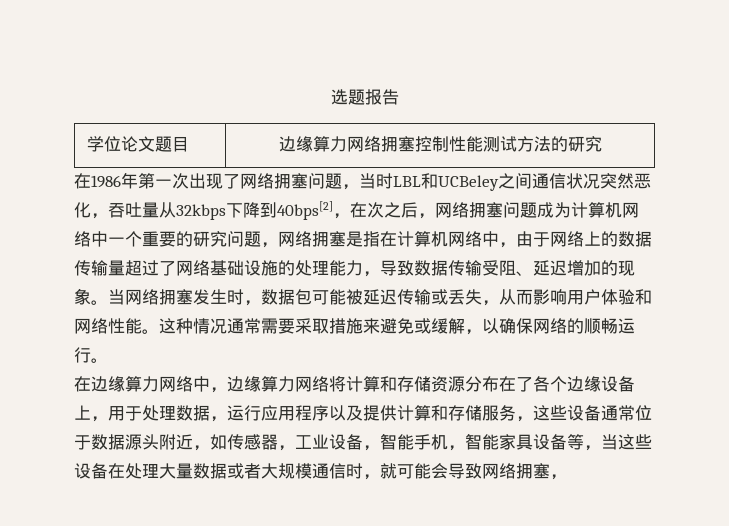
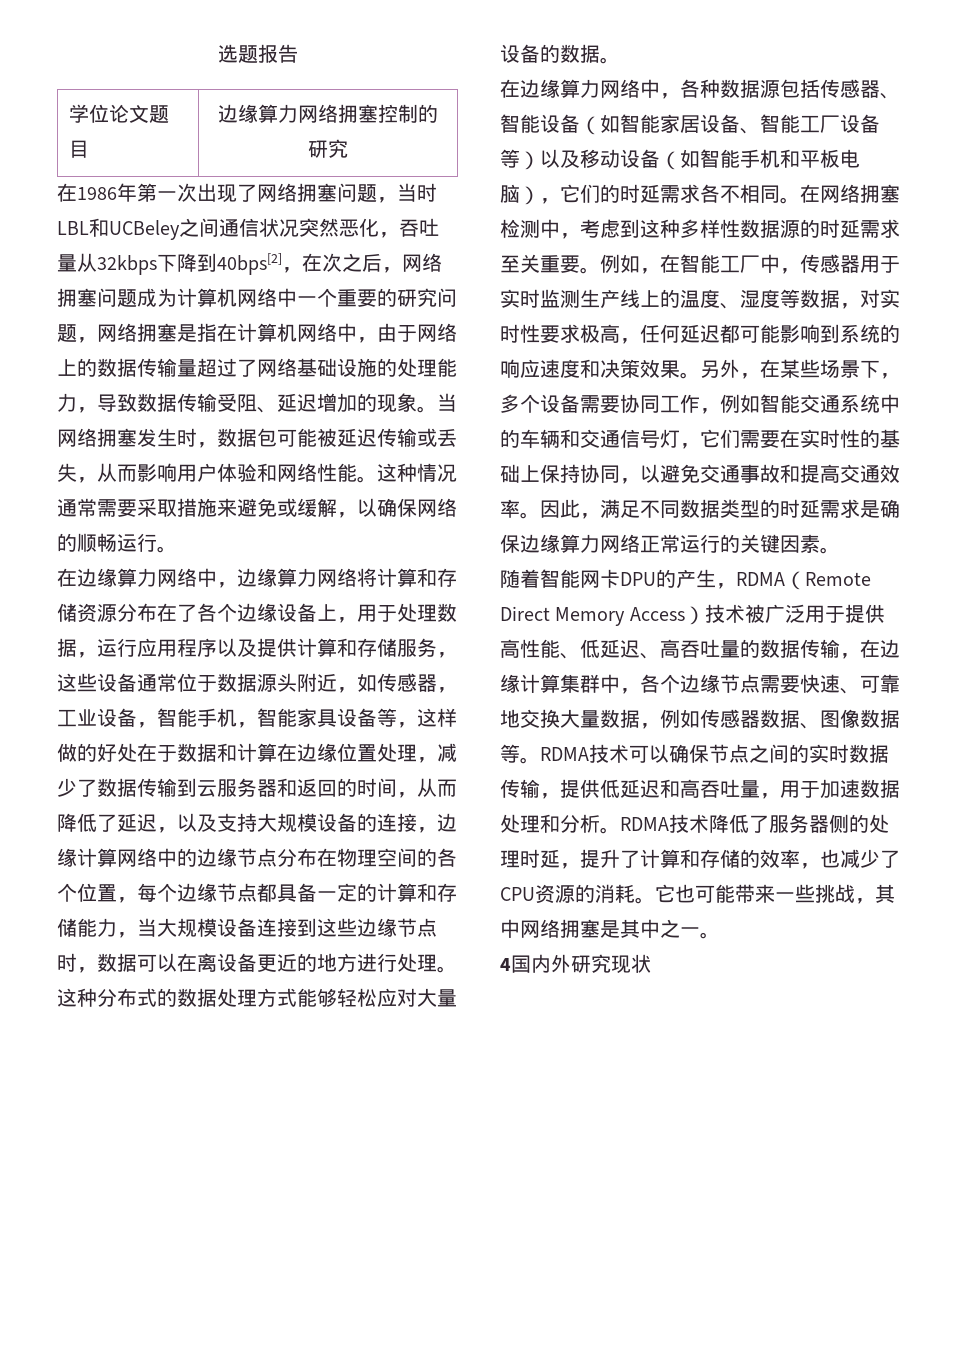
[448,136,551,152] 性能测试方法 -> (418, 113) none
[601,434,652,450] [74,463,567,480] 当这些设备在处理大量数据或者大规模通信时，就可能会导致网络拥塞， -> [417,708,457,727] [57,743,457,763] [57,778,457,798] [57,813,457,833] [57,848,457,867] [57,883,457,903] [57,918,437,938] [57,953,457,973] [57,988,457,1007] [500,44,620,64] [500,79,900,99] [500,114,880,135] [500,149,860,170] [500,184,900,205] [500,219,900,239] [500,254,900,274] [500,289,900,309] [500,324,900,344] [500,359,900,379] [500,394,900,414] [500,429,900,449] [500,464,900,484] [500,499,900,519] [500,534,840,554] [500,569,871,590] [500,604,885,626] [500,639,900,659] [500,674,900,694] [500,709,900,729] [500,744,889,764] [500,779,900,799] [500,814,889,834] [500,849,900,869] [500,884,895,904] [500,919,720,939] [500,954,651,974] 这样做的好处在于数据和计算在边缘位置处理，减少了数据传输到云服务器和返回的时间，从而降低了延迟，以及支持大规模设备的连接，边缘计算网络中的边缘节点分布在物理空间的各个位置，每个边缘节点都具备一定的计算和存储能力，当大规模设备连接到这些边缘节点时，数据可以在离设备更近的地方进行处理。这种分布式的数据处理方式能够轻松应对大量设备的数据。 // 在边缘算力网络中，各种数据源包括传感器、智能设备（如智能家居设备、智能工厂设备等）以及移动设备（如智能手机和平板电脑），它们的时延需求各不相同。在网络拥塞检测中，考虑到这种多样性数据源的时延需求至关重要。例如，在智能工厂中，传感器用于实时监测生产线上的温度、湿度等数据，对实时性要求极高，任何延迟都可能影响到系统的响应速度和决策效果。另外，在某些场景下，多个设备需要协同工作，例如智能交通系统中的车辆和交通信号灯，它们需要在实时性的基础上保持协同，以避免交通事故和提高交通效率。因此，满足不同数据类型的时延需求是确保边缘算力网络正常运行的关键因素。 // 随着智能网卡DPU的产生，RDMA（Remote Direct Memory Access）技术被广泛用于提供高性能、低延迟、高吞吐量的数据传输，在边缘计算集群中，各个边缘节点需要快速、可靠地交换大量数据，例如传感器数据、图像数据等。RDMA技术可以确保节点之间的实时数据传输，提供低延迟和高吞吐量，用于加速数据处理和分析。RDMA技术降低了服务器侧的处理时延，提升了计算和存储的效率，也减少了CPU资源的消耗。它也可能带来一些挑战，其中网络拥塞是其中之一。 // 4国内外研究现状

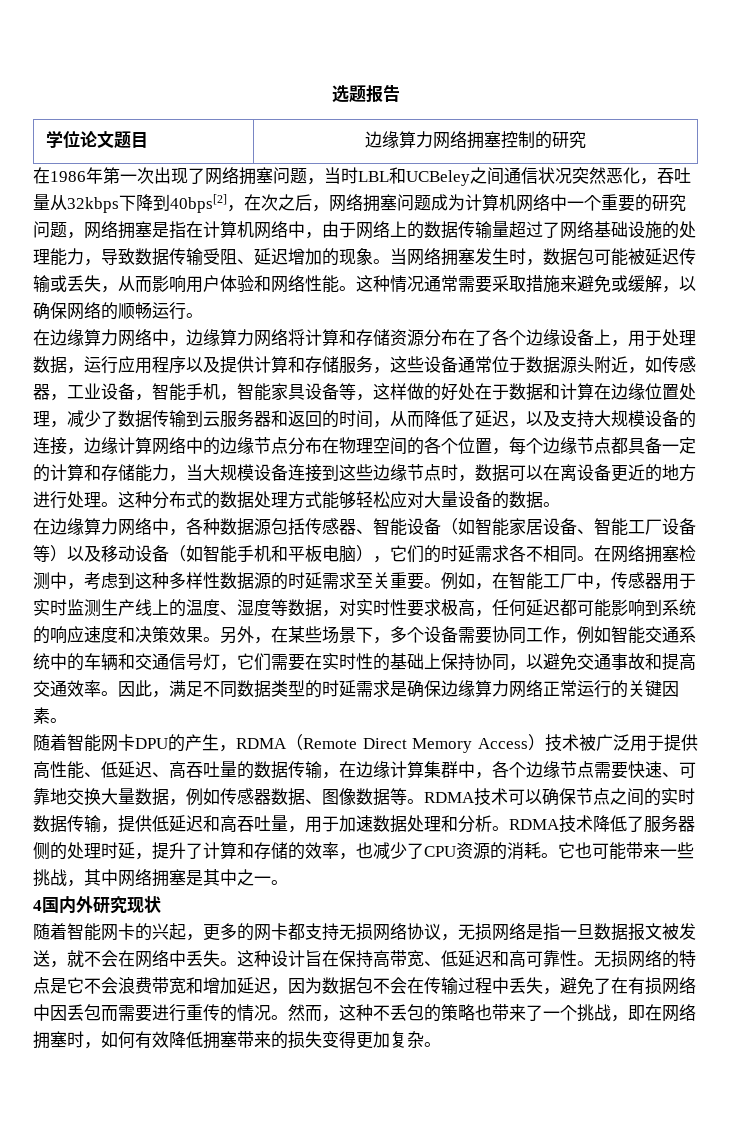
(651, 963) none -> [33,923,696,941] [33,950,696,968] [33,977,696,995] [33,1004,696,1022] [33,1031,441,1049] // 随着智能网卡的兴起，更多的网卡都支持无损网络协议，无损网络是指一旦数据报文被发送，就不会在网络中丢失。这种设计旨在保持高带宽、低延迟和高可靠性。无损网络的特点是它不会浪费带宽和增加延迟，因为数据包不会在传输过程中丢失，避免了在有损网络中因丢包而需要进行重传的情况。然而，这种不丢包的策略也带来了一个挑战，即在网络拥塞时，如何有效降低拥塞带来的损失变得更加复杂。

